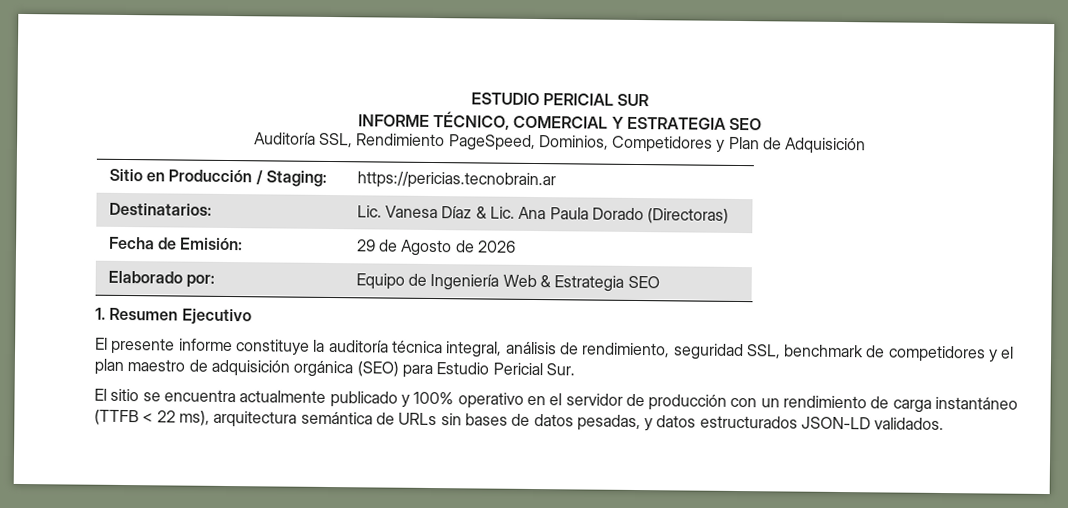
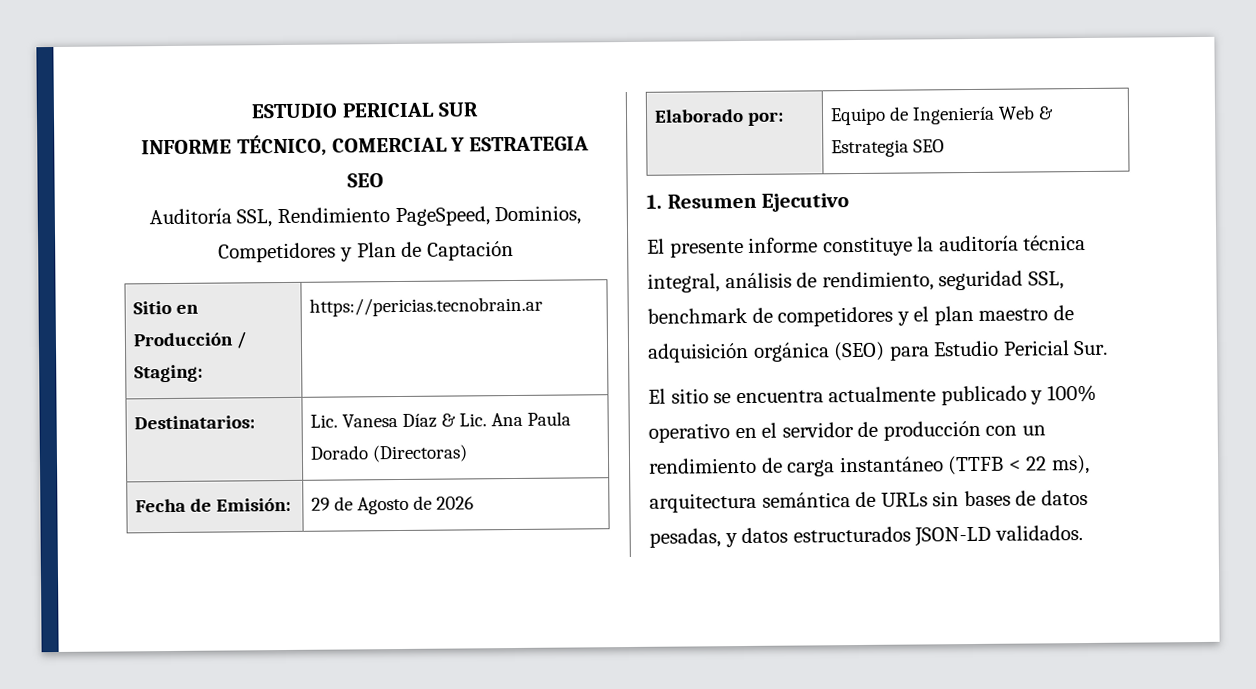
[784,137,867,155] Adquisición -> [426,240,514,261] Captación

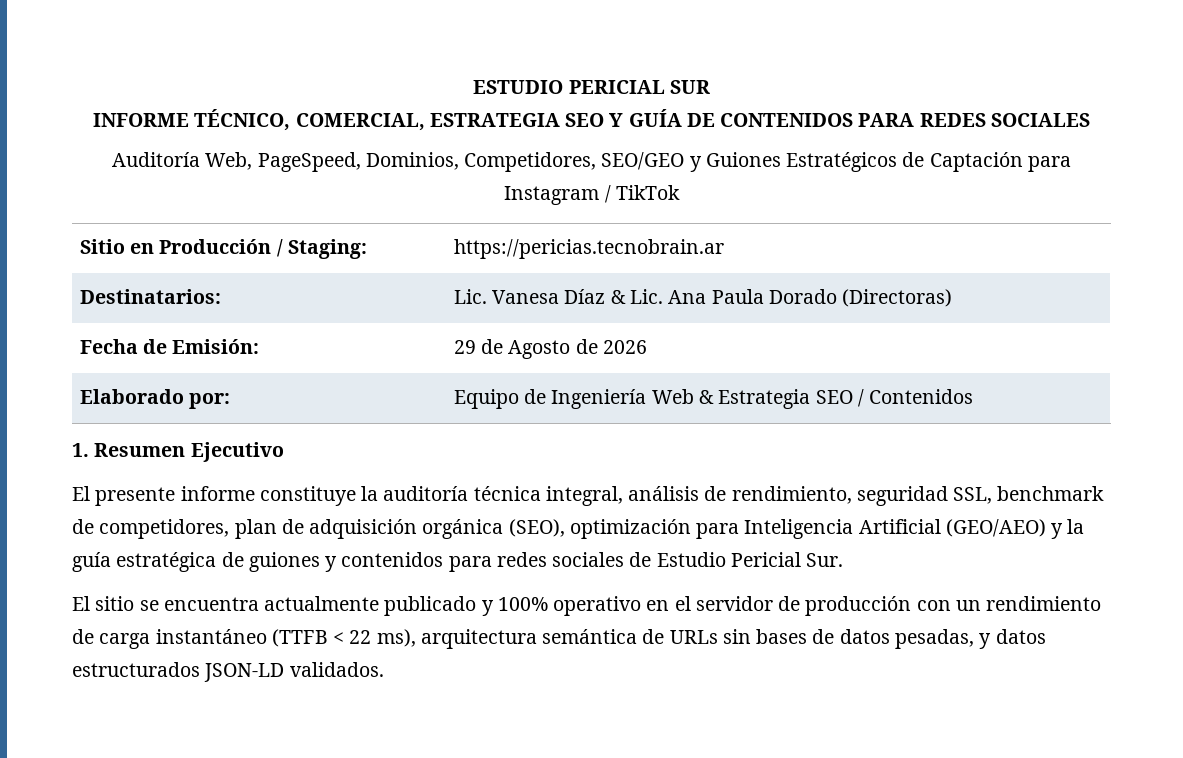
[331,137,466,153] COMERCIAL Y -> [295,113,425,131] COMERCIAL,
[148,205,582,228] [218,240,514,263] // Auditoría SSL, Rendimiento PageSpeed, Dominios, Competidores y Plan de Captación -> [609,109,1090,127] [112,152,1071,172] [504,185,680,205] Y GUÍA DE CONTENIDOS PARA REDES SOCIALES // Auditoría Web, PageSpeed, Dominios, Competidores, SEO/GEO y Guiones Estratégicos de Captación para Instagram / TikTok
(944, 146) none -> [857,389,974,407] / Contenidos
[777,305,1074,327] [647,341,930,363] competidores y el plan maestro de adquisición orgánica (SEO) para -> [99,519,1085,539] [72,552,652,572] competidores, plan de adquisición orgánica (SEO), optimización para Inteligencia Artificial (GEO/AEO) y la guía estratégica de guiones y contenidos para redes sociales de

